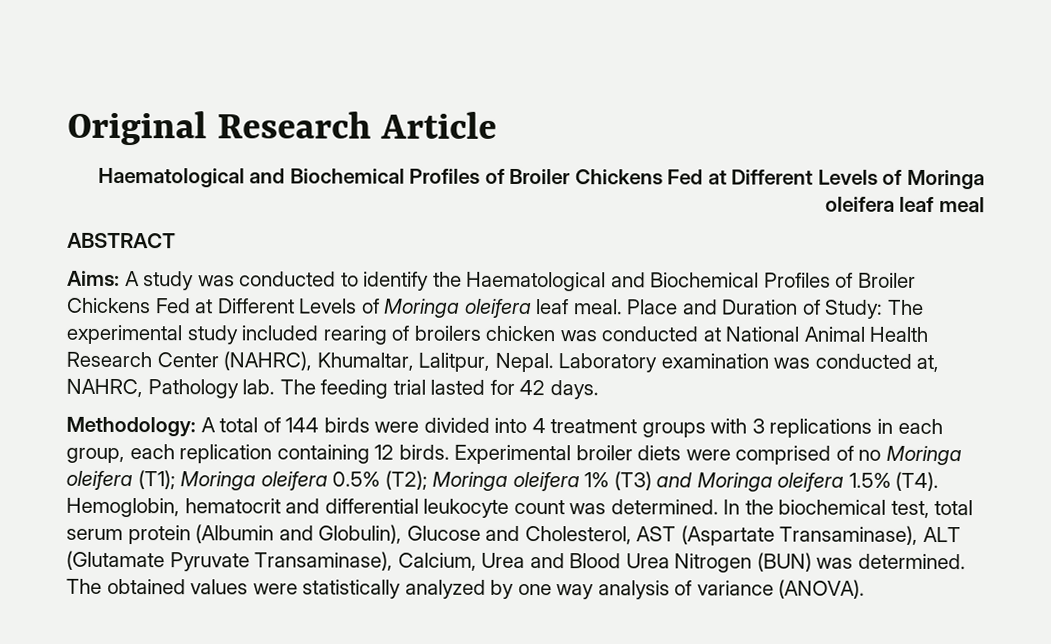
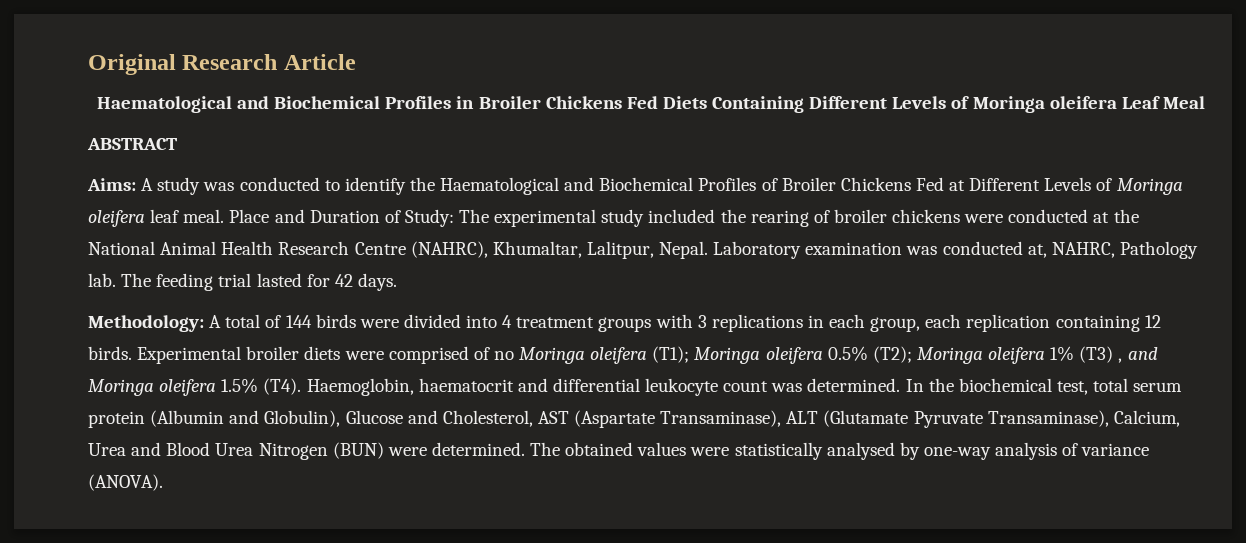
[484,168,985,190] [824,196,985,213] of Broiler Chickens Fed at Different Levels of Moringa oleifera leaf meal -> [456,96,1206,113] in Broiler Chickens Fed Diets Containing Different Levels of Moringa oleifera Leaf Meal
(319, 333) none -> [720,209,746,223] the
[413,325,597,342] broilers chicken was -> [833,209,1004,223] broiler chickens were
(721, 334) none -> [1113,209,1139,223] the
[156,352,219,368] Center -> [354,242,406,255] Centre
(652, 481) none -> [1118,358,1123,363] ,
[66,497,281,518] Hemoglobin, hematocrit -> [306,378,514,396] Haemoglobin, haematocrit
[816,557,854,569] was -> [387,447,427,456] were
[404,579,595,600] analyzed by one way -> [826,442,991,460] analysed by one-way

